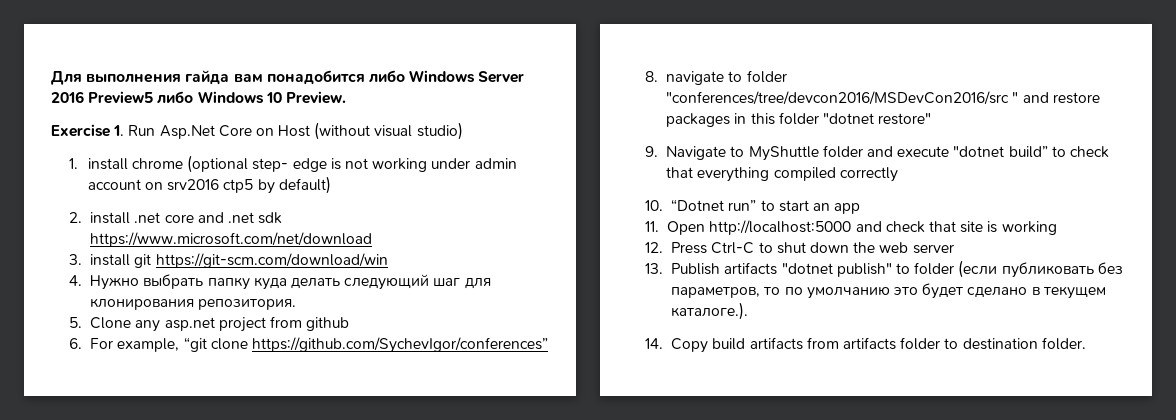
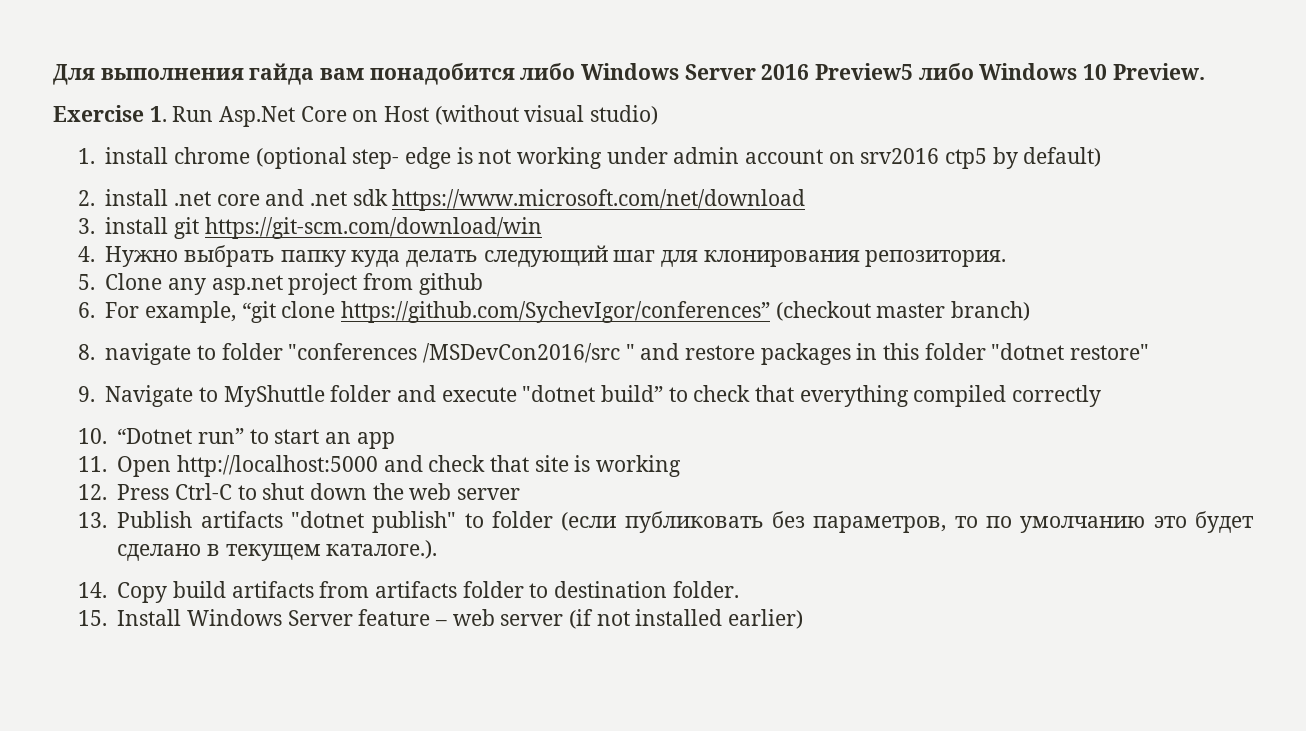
(548, 345) none -> [775,301,1031,321] (checkout master branch)
[666,91,1010,105] "conferences/tree/devcon2016/MSDevCon2016/src -> [288,343,621,363] "conferences /MSDevCon2016/src
(1086, 343) none -> [77,609,804,629] // 15. Install Windows Server feature – web server (if not installed earlier)

